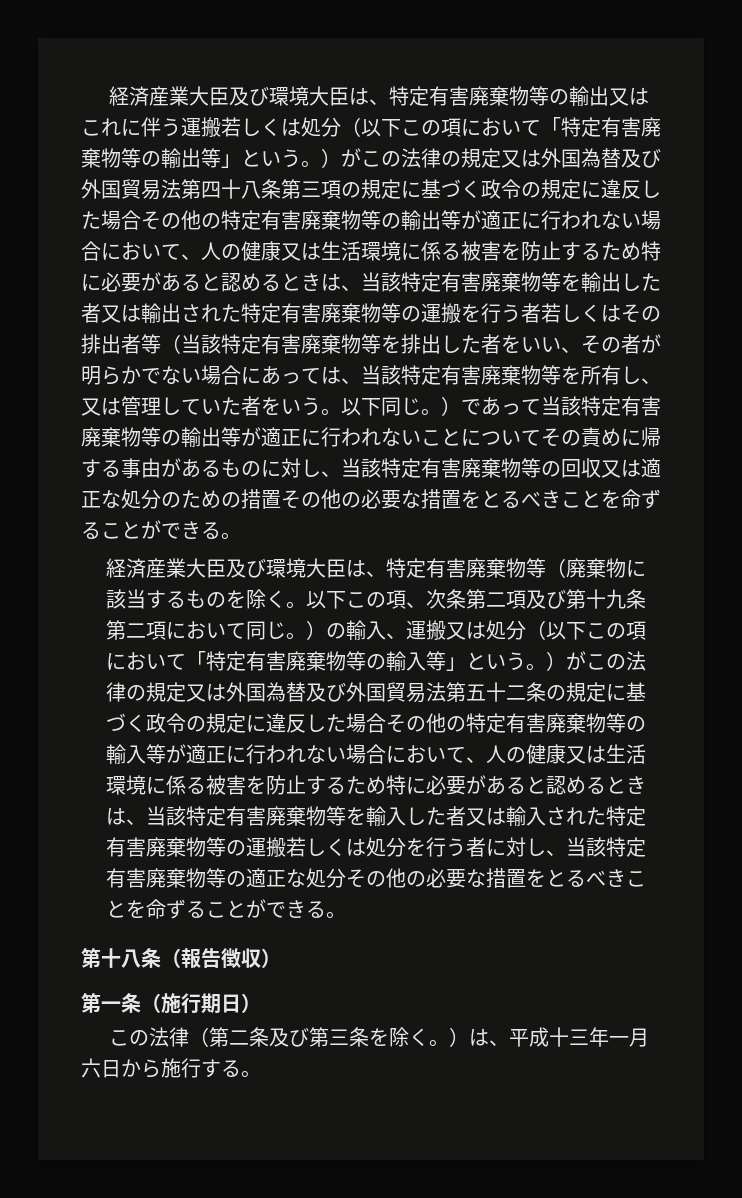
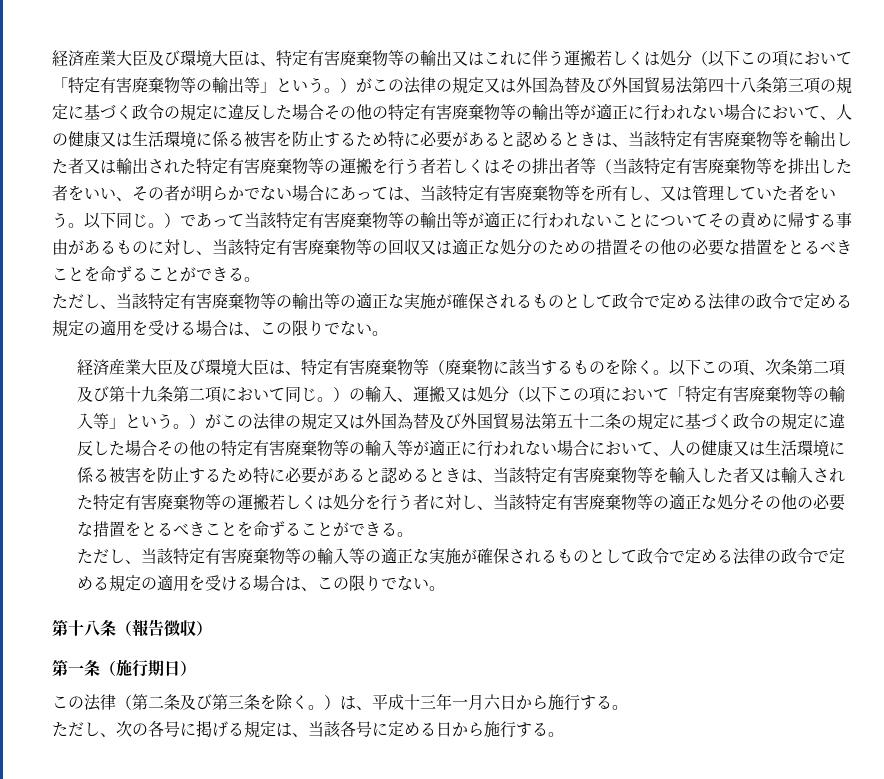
(241, 536) none -> [52,292,852,310] [52,319,388,337] // ただし、当該特定有害廃棄物等の輸出等の適正な実施が確保されるものとして政令で定める法律の政令で定める規定の適用を受ける場合は、この限りでない。
(347, 915) none -> [76,547,845,565] [76,574,445,592] // ただし、当該特定有害廃棄物等の輸入等の適正な実施が確保されるものとして政令で定める法律の政令で定める規定の適用を受ける場合は、この限りでない。
(261, 1074) none -> [52,720,564,738] // ただし、次の各号に掲げる規定は、当該各号に定める日から施行する。

